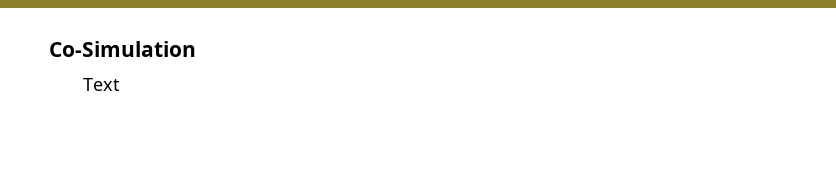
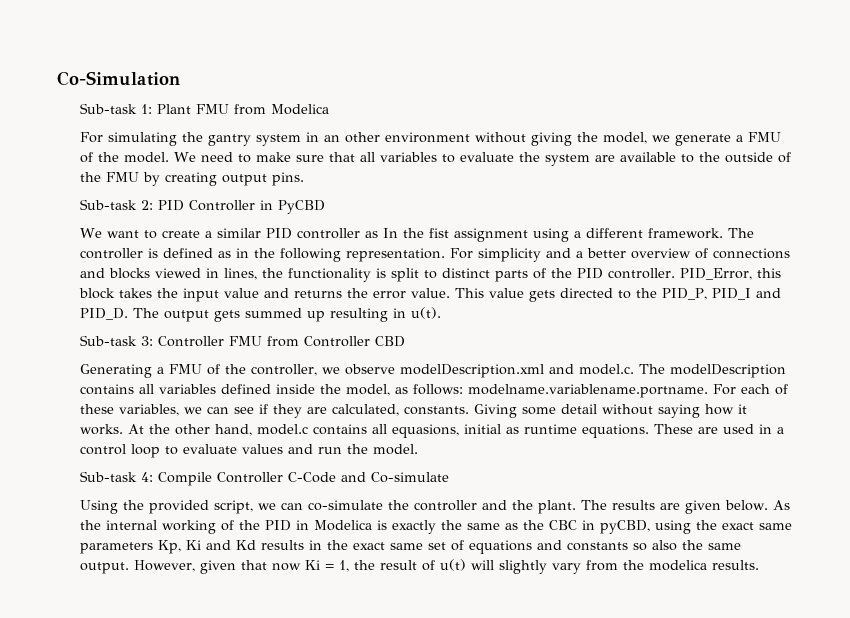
[83,78,121,91] Text -> [80,103,330,115] [80,132,782,146] [80,152,792,166] [80,172,305,186] [80,199,326,214] [80,228,755,242] [80,248,791,262] [80,268,782,282] [79,288,782,302] [80,307,442,322] [80,335,406,347] [80,364,787,378] [80,384,789,398] [80,404,748,418] [80,424,785,438] [80,444,419,458] [80,471,450,486] [80,500,791,514] [80,520,793,534] [80,540,742,554] [80,559,760,574] Sub-task 1: Plant FMU from Modelica // For simulating the gantry system in an other environment without giving the model, we generate a FMU of the model. We need to make sure that all variables to evaluate the system are available to the outside of the FMU by creating output pins. // Sub-task 2: PID Controller in PyCBD // We want to create a similar PID controller as In the fist assignment using a different framework. The controller is defined as in the following representation. For simplicity and a better overview of connections and blocks viewed in lines, the functionality is split to distinct parts of the PID controller. PID_Error, this block takes the input value and returns the error value. This value gets directed to the PID_P, PID_I and PID_D. The output gets summed up resulting in u(t). // Sub-task 3: Controller FMU from Controller CBD // Generating a FMU of the controller, we observe modelDescription.xml and model.c. The modelDescription contains all variables defined inside the model, as follows: modelname.variablename.portname. For each of these variables, we can see if they are calculated, constants. Giving some detail without saying how it works. At the other hand, model.c contains all equasions, initial as runtime equations. These are used in a control loop to evaluate values and run the model. // Sub-task 4: Compile Controller C-Code and Co-simulate // Using the provided script, we can co-simulate the controller and the plant. The results are given below. As the internal working of the PID in Modelica is exactly the same as the CBC in pyCBD, using the exact same parameters Kp, Ki and Kd results in the exact same set of equations and constants so also the same output. However, given that now Ki = 1, the result of u(t) will slightly vary from the modelica results.

